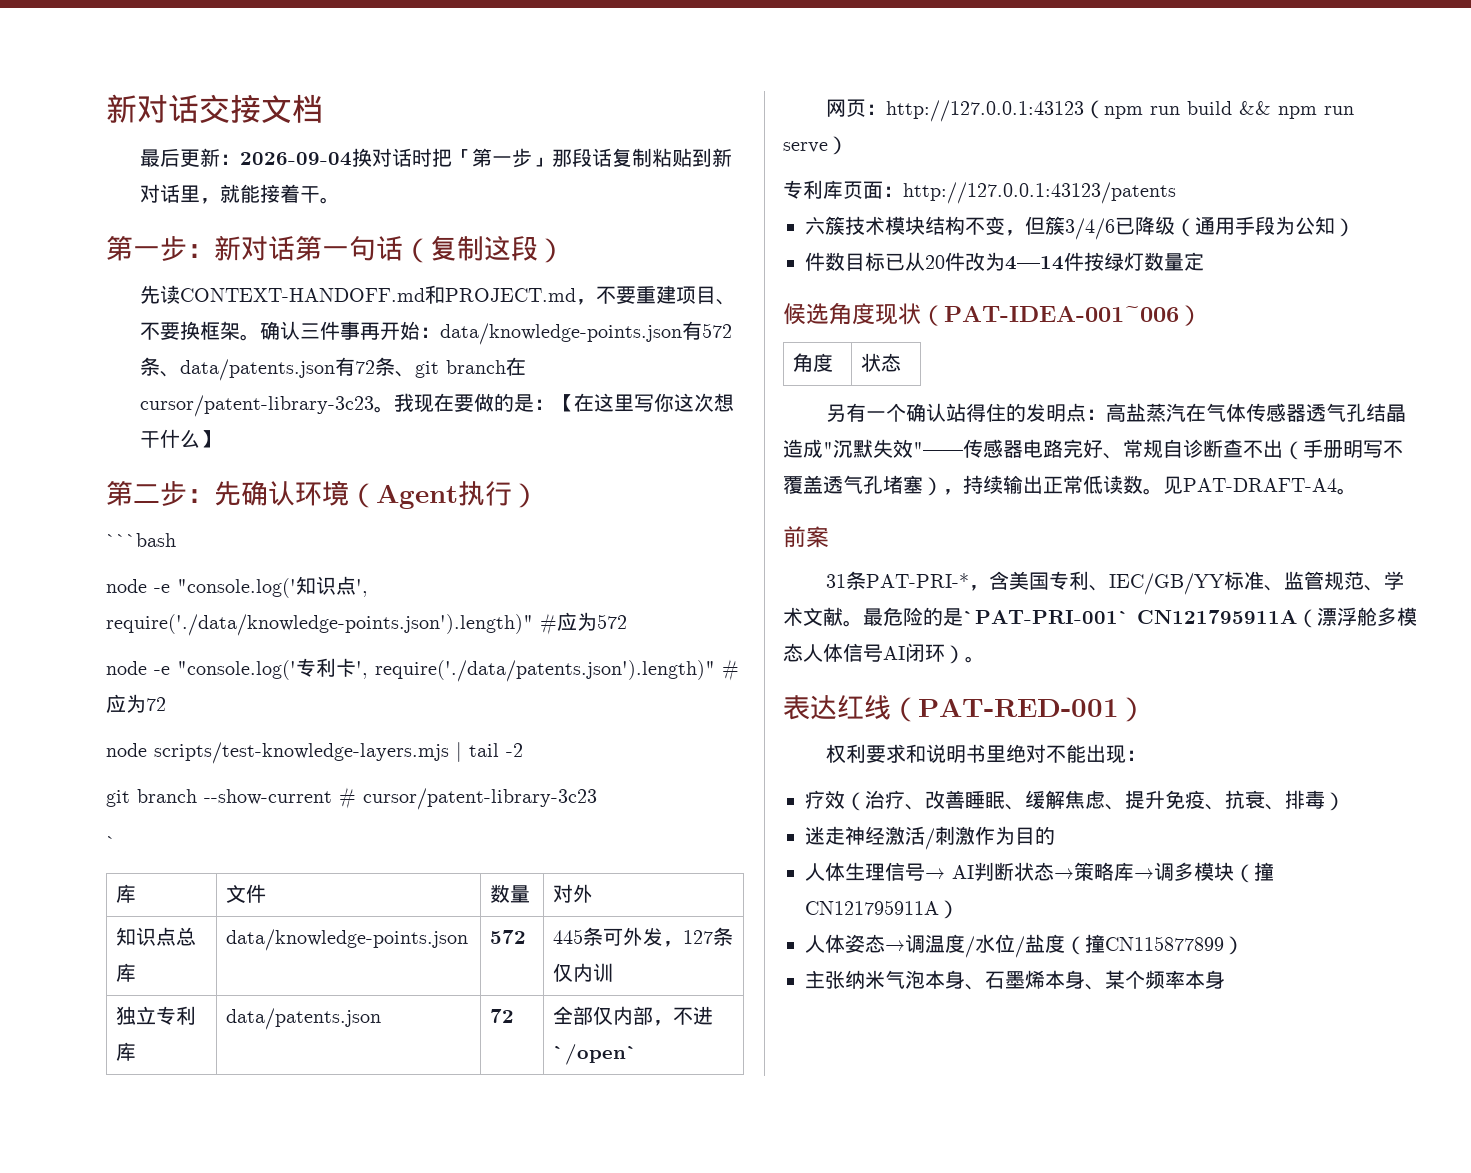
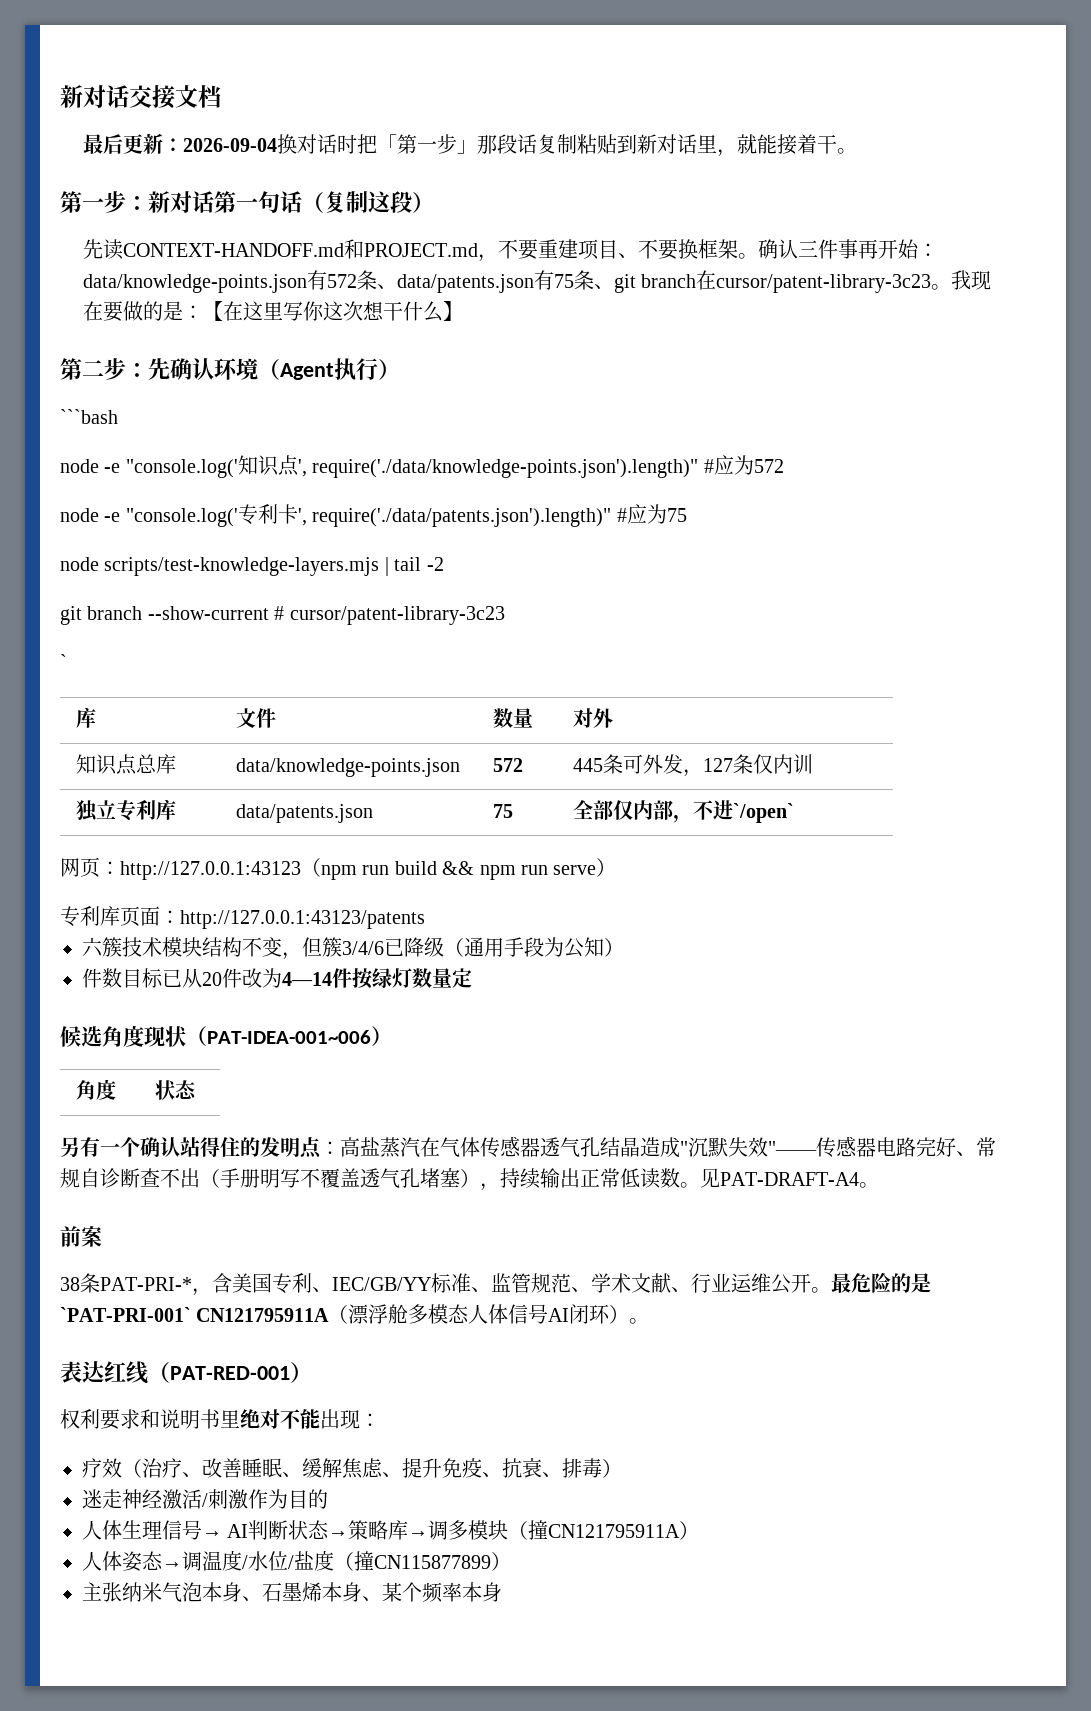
[354,360,375,374] 72 -> [553,274,574,288] 75
[146,697,166,711] 72 -> [666,508,687,522] 75
[490,1009,515,1023] 72 -> [492,804,513,818] 75
[826,574,847,588] 31 -> [60,1277,80,1291] 38
(843, 616) none -> [671,1273,811,1294] 、行业运维公开

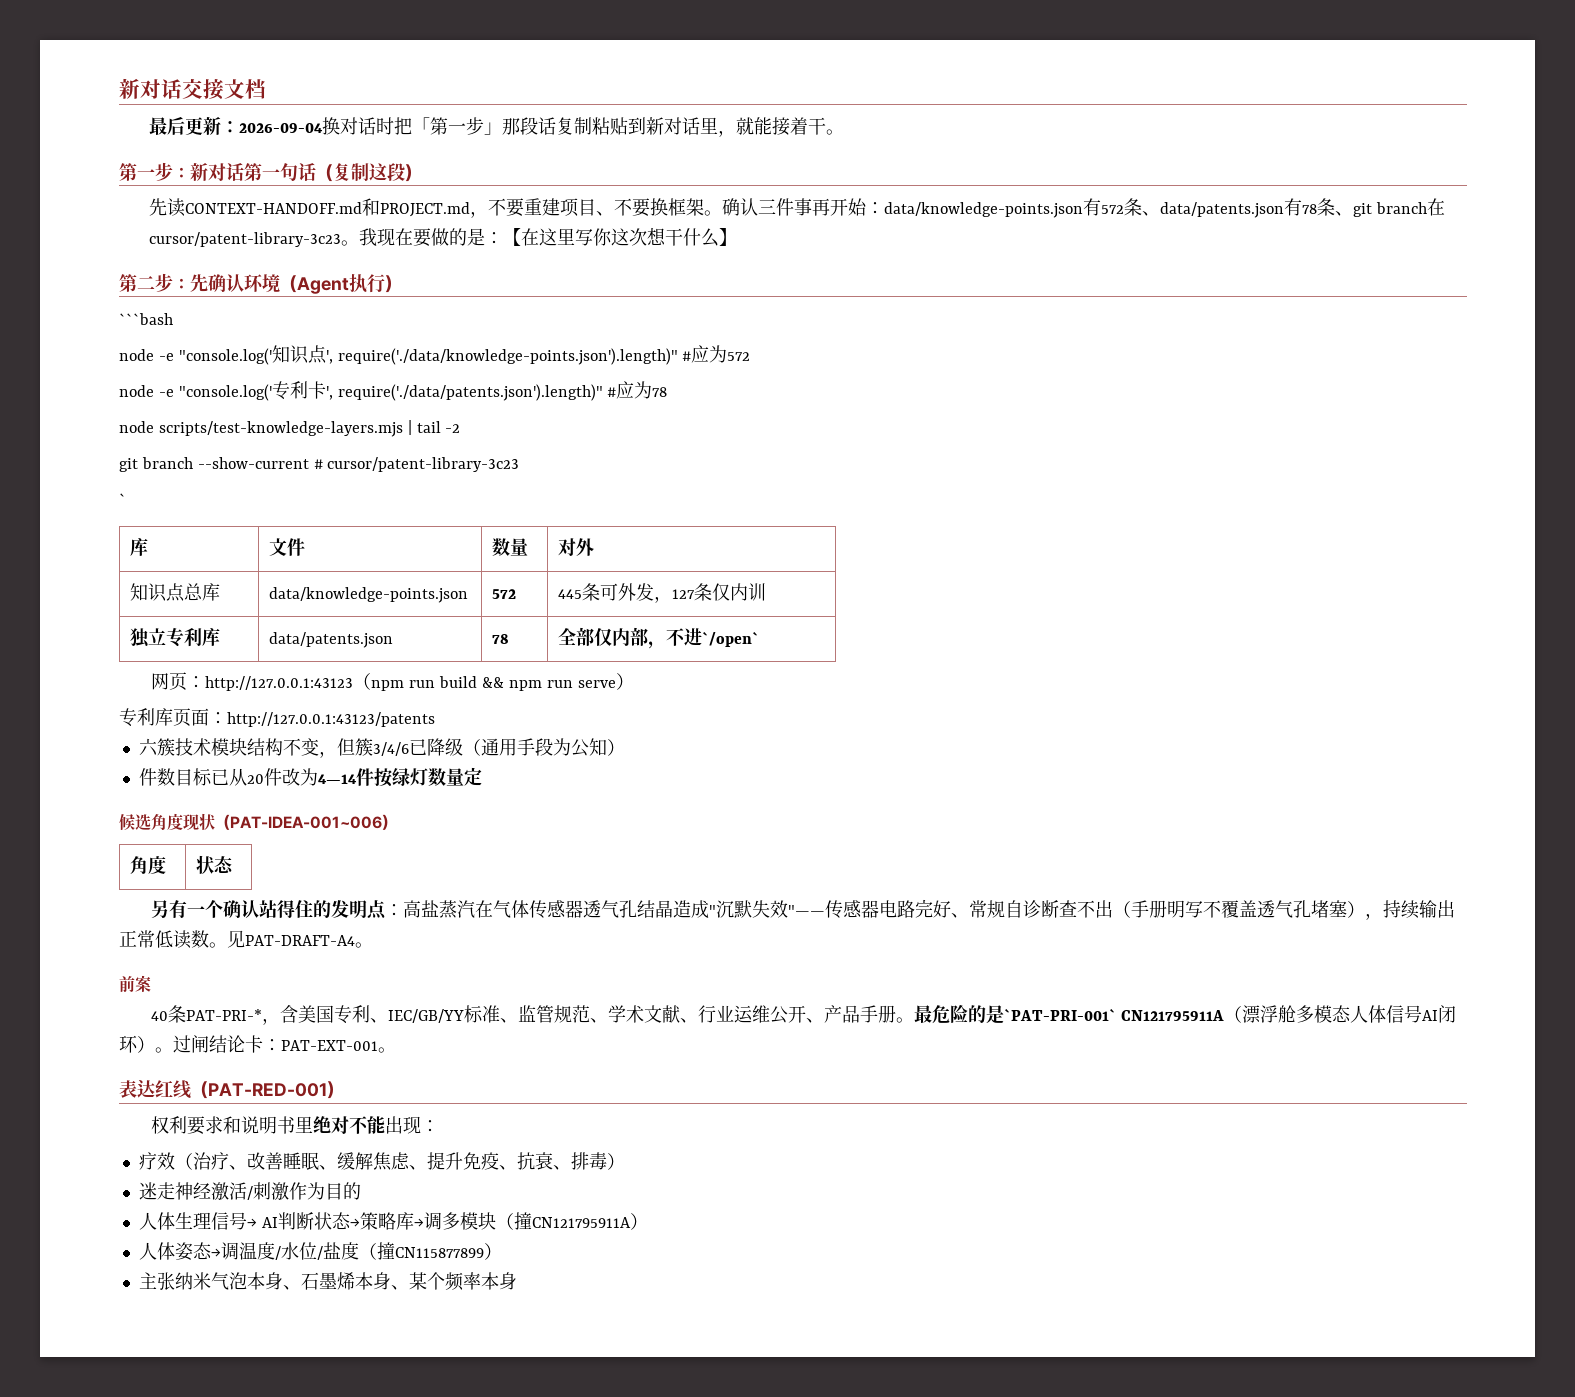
[553,274,574,288] 75 -> [1302,204,1318,214] 78
[666,508,687,522] 75 -> [652,387,668,397] 78
[492,804,513,818] 75 -> [492,634,510,644] 78
[60,1277,80,1291] 38 -> [151,1011,169,1021] 40
(811, 1283) none -> [806,1005,897,1023] 、产品手册
(650, 1321) none -> [173,1035,396,1053] 过闸结论卡：PAT-EXT-001。

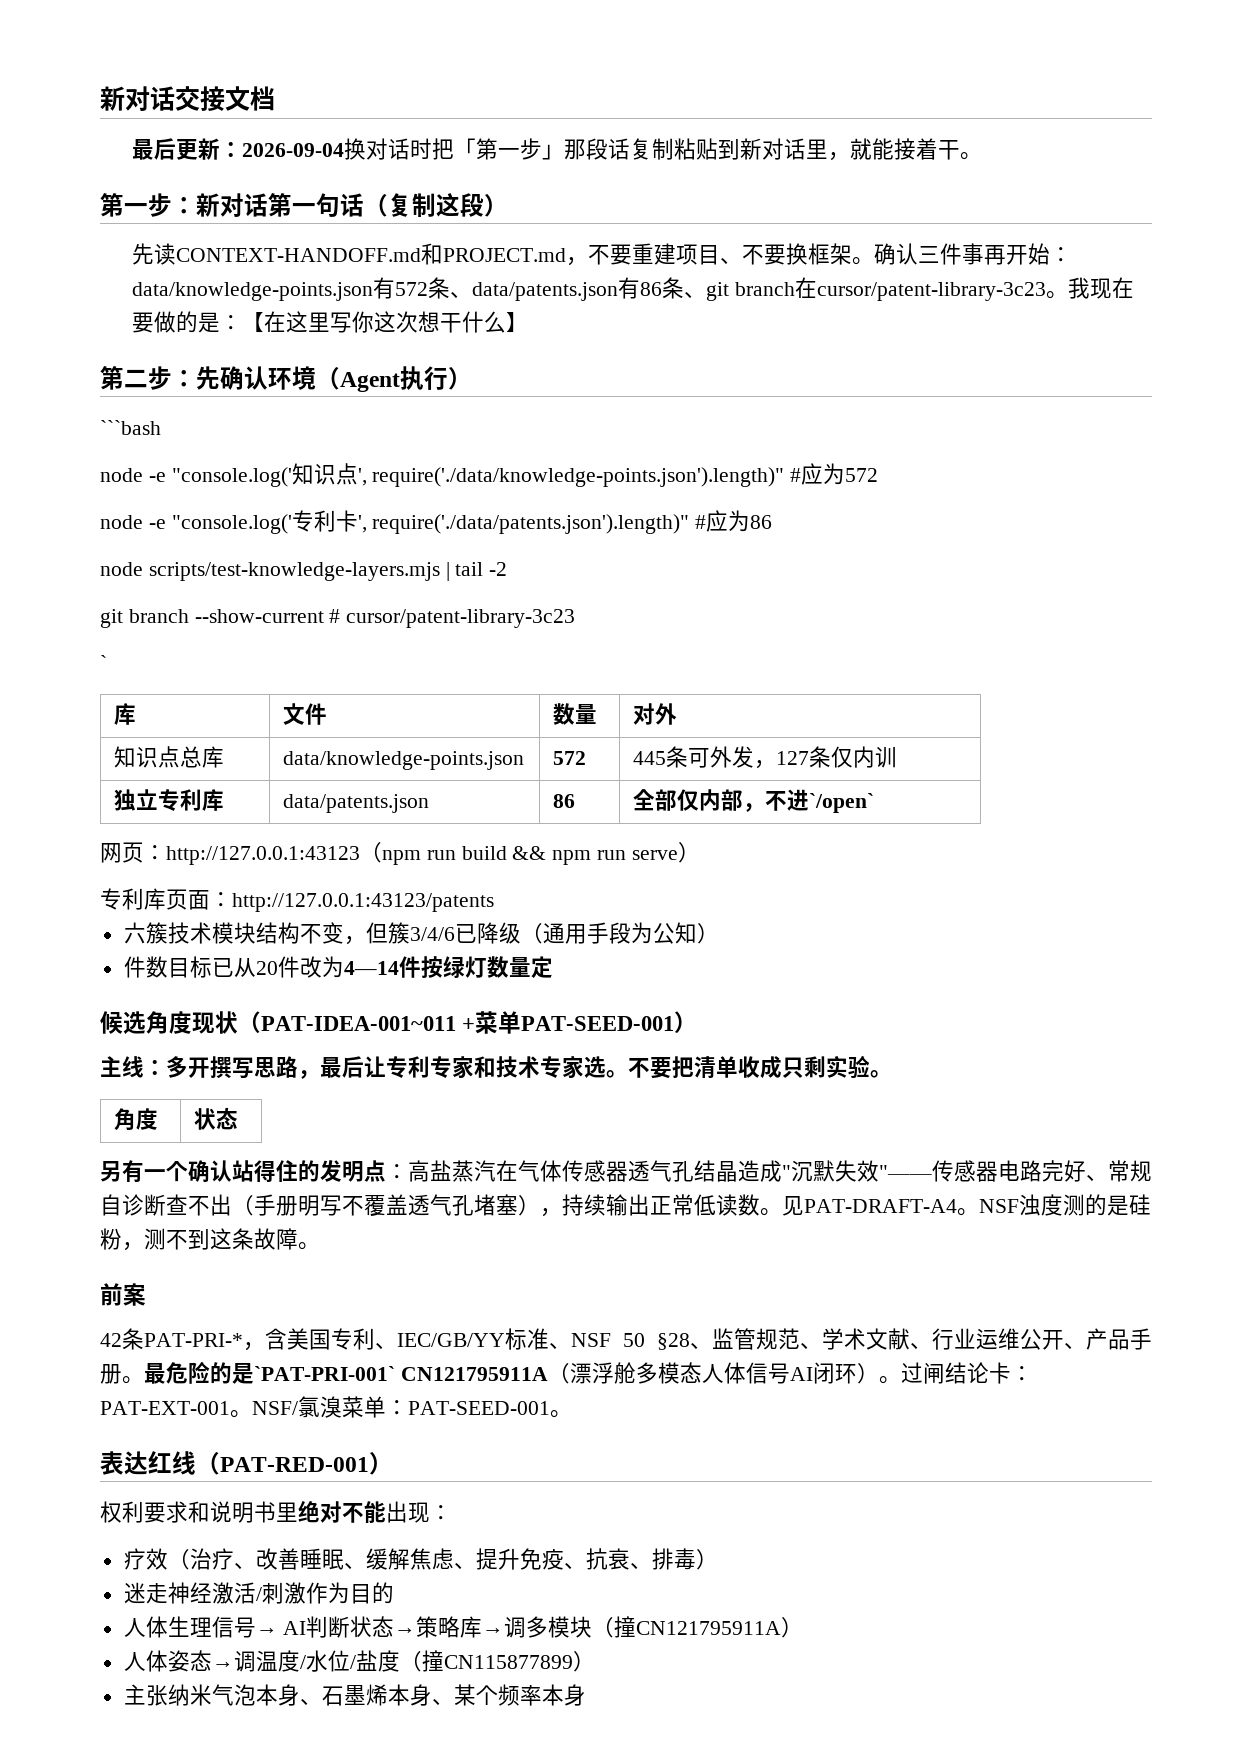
[1302,204,1318,214] 78 -> [640,282,663,296] 86
[652,387,668,397] 78 -> [750,515,773,529] 86
[492,634,510,644] 78 -> [553,794,576,808] 86
[230,814,397,830] PAT-IDEA-001~006） -> [261,1011,698,1034] [100,1055,892,1079] PAT-IDEA-001~011 +菜单PAT-SEED-001） // 主线：多开撰写思路，最后让专利专家和技术专家选。不要把清单收成只剩实验。
(373, 945) none -> [979,1194,1151,1216] [100,1228,320,1251] NSF浊度测的是硅粉，测不到这条故障。
[151,1011,169,1021] 40 -> [100,1333,122,1347] 42
(519, 1020) none -> [571,1333,712,1350] NSF 50 §28、
(396, 1050) none -> [252,1396,572,1418] NSF/氯溴菜单：PAT-SEED-001。

